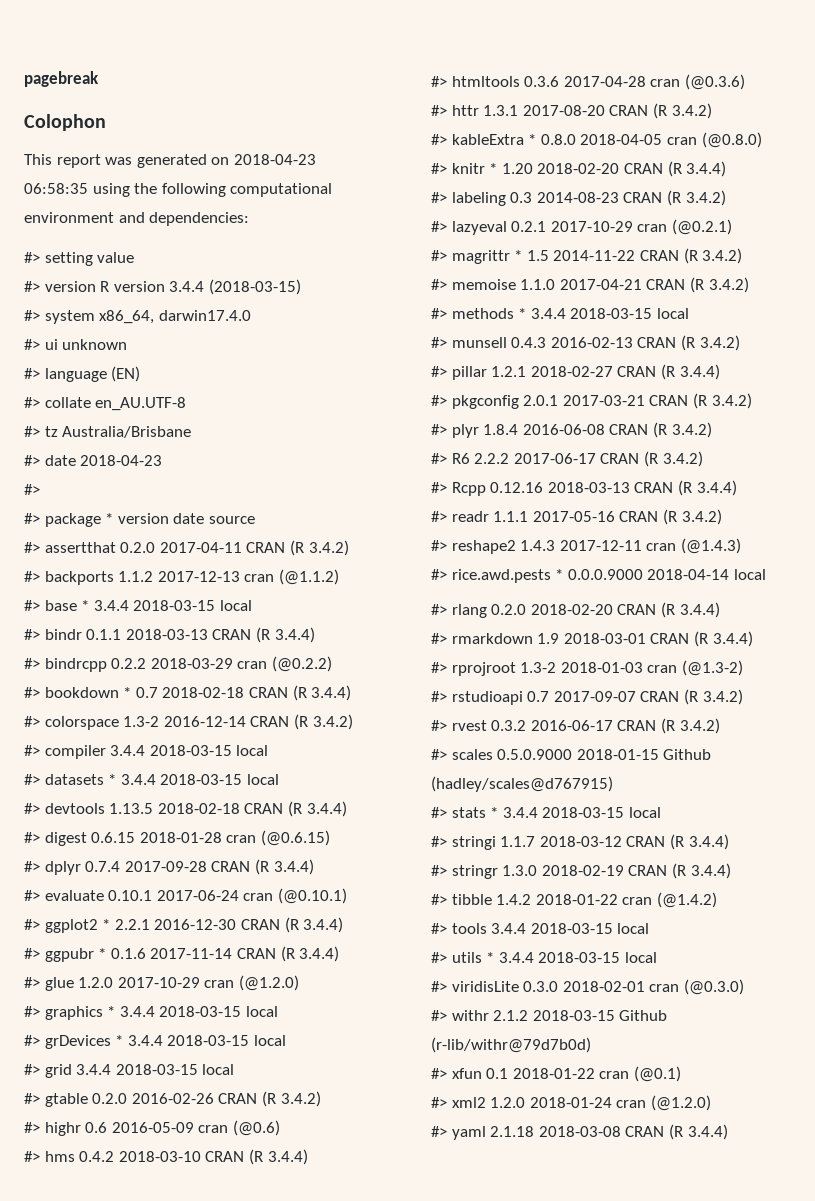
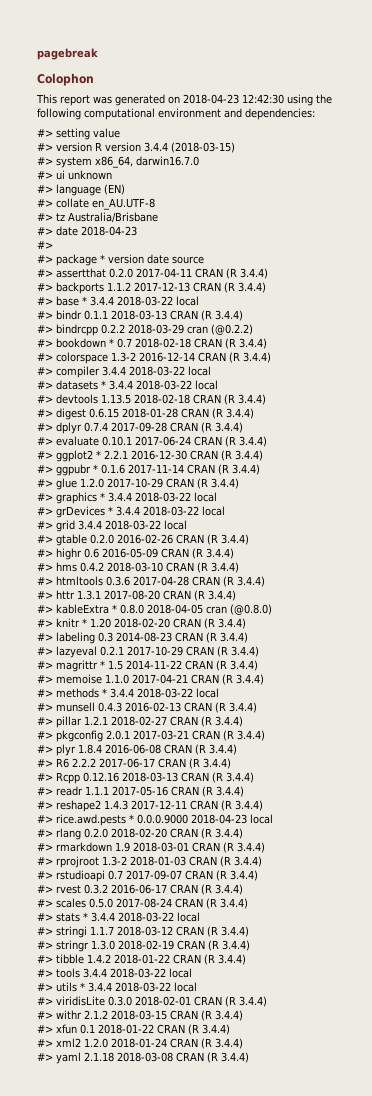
[24,183,88,194] 06:58:35 -> [242,94,284,104] 12:42:30
[158,310,251,321] darwin17.4.0 -> [136,156,199,166] darwin16.7.0
[308,540,349,556] 3.4.2) -> [240,268,268,279] 3.4.4)
[244,569,339,585] cran (@1.1.2) -> [193,282,266,293] CRAN (R 3.4.4)
[133,600,216,611] 2018-03-15 -> [117,296,173,306] 2018-03-22
[312,714,353,730] 3.4.2) -> [243,352,271,363] 3.4.4)
[149,745,232,756] 2018-03-15 -> [129,366,185,376] 2018-03-22
[160,774,243,785] 2018-03-15 -> [136,380,192,390] 2018-03-22
[226,830,330,846] cran (@0.6.15) -> [181,408,254,419] CRAN (R 3.4.4)
[243,888,347,904] cran (@0.10.1) -> [194,436,267,447] CRAN (R 3.4.4)
[204,975,299,991] cran (@1.2.0) -> [166,478,239,489] CRAN (R 3.4.4)
[159,1006,242,1017] 2018-03-15 -> [135,492,191,502] 2018-03-22
[167,1035,250,1046] 2018-03-15 -> [143,506,199,516] 2018-03-22
[115,1064,198,1075] 2018-03-15 -> [105,520,161,530] 2018-03-22
[280,1091,321,1107] 3.4.2) -> [221,534,249,545] 3.4.4)
[198,1120,280,1136] cran (@0.6) -> [161,548,234,559] CRAN (R 3.4.4)
[650,74,745,90] cran (@0.3.6) -> [192,576,265,587] CRAN (R 3.4.4)
[671,103,712,119] 3.4.2) -> [208,590,236,601] 3.4.4)
[685,190,726,206] 3.4.2) -> [220,632,248,643] 3.4.4)
[637,219,732,235] cran (@0.2.1) -> [186,646,259,657] CRAN (R 3.4.4)
[702,248,743,264] 3.4.2) -> [230,660,258,671] 3.4.4)
[708,277,749,293] 3.4.2) -> [236,674,264,685] 3.4.4)
[570,308,653,319] 2018-03-15 -> [137,688,193,698] 2018-03-22
[699,335,740,351] 3.4.2) -> [229,702,257,713] 3.4.4)
[711,393,752,409] 3.4.2) -> [237,730,265,741] 3.4.4)
[671,422,712,438] 3.4.2) -> [209,744,237,755] 3.4.4)
[662,451,703,467] 3.4.2) -> [203,758,231,769] 3.4.4)
[681,509,722,525] 3.4.2) -> [216,786,244,797] 3.4.4)
[646,538,741,554] cran (@1.4.3) -> [190,800,263,811] CRAN (R 3.4.4)
[647,569,730,580] 2018-04-14 -> [191,814,247,824] 2018-04-23
[647,660,743,676] cran (@1.3-2) -> [189,856,262,867] CRAN (R 3.4.4)
[702,689,743,705] 3.4.2) -> [230,870,258,881] 3.4.4)
[679,718,720,734] 3.4.2) -> [215,884,243,895] 3.4.4)
[497,749,712,760] [431,776,613,792] 0.5.0.9000 2018-01-15 Github (hadley/scales@d767915) -> [89,898,248,909] 0.5.0 2017-08-24 CRAN (R 3.4.4)
[542,807,625,818] 2018-03-15 -> [118,912,174,922] 2018-03-22
[622,892,717,908] cran (@1.4.2) -> [173,954,246,965] CRAN (R 3.4.4)
[530,923,613,934] 2018-03-15 -> [110,968,166,978] 2018-03-22
[538,952,621,963] 2018-03-15 -> [115,982,171,992] 2018-03-22
[649,979,744,995] cran (@0.3.0) -> [194,996,267,1007] CRAN (R 3.4.4)
[619,1010,668,1021] [431,1037,591,1053] Github (r-lib/withr@79d7b0d) -> [170,1010,243,1021] CRAN (R 3.4.4)
[599,1066,681,1082] cran (@0.1) -> [157,1024,230,1035] CRAN (R 3.4.4)
[616,1095,711,1111] cran (@1.2.0) -> [170,1038,243,1049] CRAN (R 3.4.4)

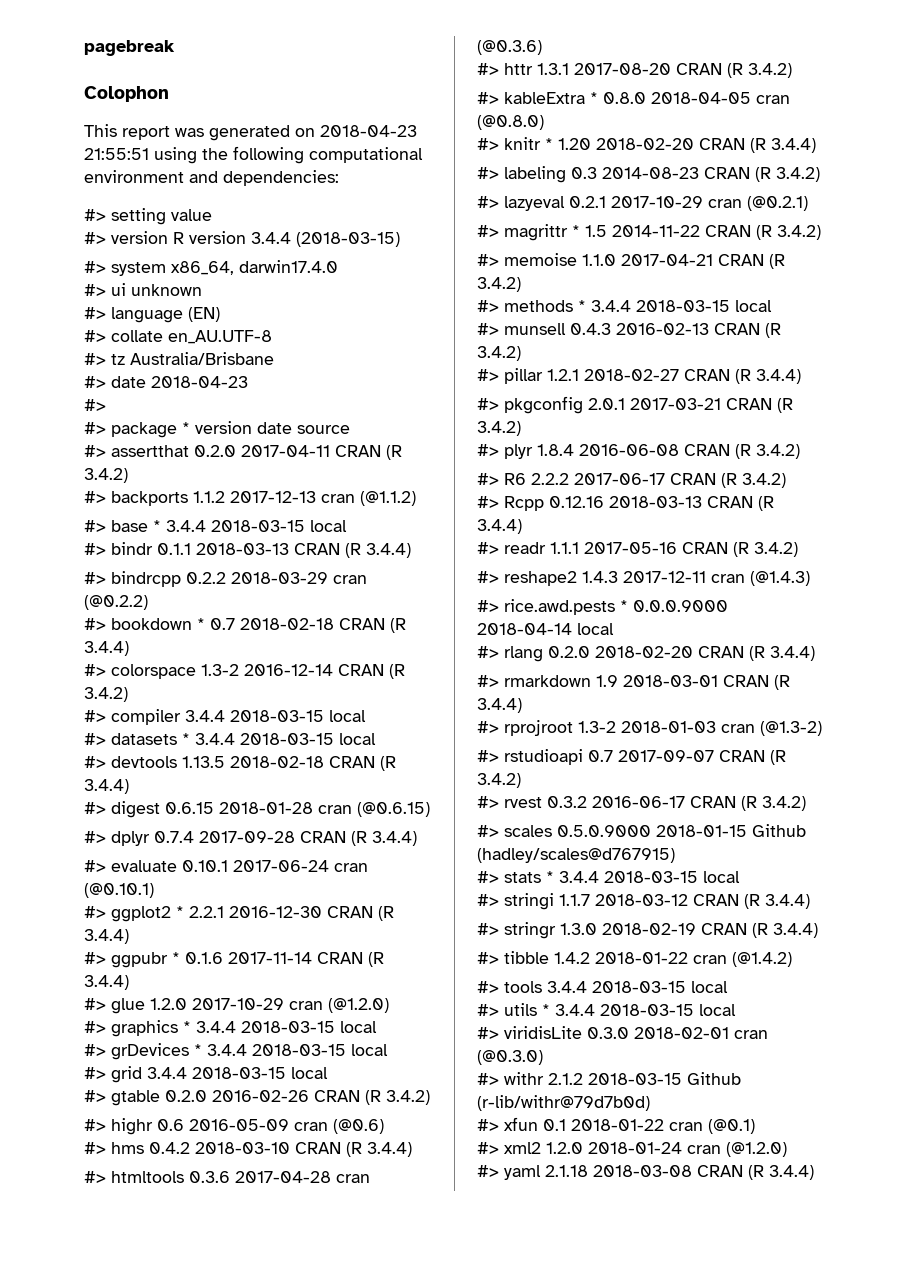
[242,94,284,104] 12:42:30 -> [84,148,149,160] 21:55:51
[136,156,199,166] darwin16.7.0 -> [239,260,338,273] darwin17.4.0
[240,268,268,279] 3.4.4) -> [84,468,128,483] 3.4.2)
[193,282,266,293] CRAN (R 3.4.4) -> [321,491,416,506] cran (@1.1.2)
[117,296,173,306] 2018-03-22 -> [211,520,305,532] 2018-03-15
[243,352,271,363] 3.4.4) -> [84,687,128,702] 3.4.2)
[129,366,185,376] 2018-03-22 -> [230,710,324,722] 2018-03-15
[136,380,192,390] 2018-03-22 -> [240,733,334,745] 2018-03-15
[181,408,254,419] CRAN (R 3.4.4) -> [318,802,430,817] cran (@0.6.15)
[194,436,267,447] CRAN (R 3.4.4) -> [334,863,368,872] [84,883,154,898] cran (@0.10.1)
[166,478,239,489] CRAN (R 3.4.4) -> [289,998,389,1013] cran (@1.2.0)
[135,492,191,502] 2018-03-22 -> [241,1021,335,1033] 2018-03-15
[143,506,199,516] 2018-03-22 -> [252,1044,346,1056] 2018-03-15
[105,520,161,530] 2018-03-22 -> [192,1067,286,1079] 2018-03-15
[221,534,249,545] 3.4.4) -> [386,1090,430,1105] 3.4.2)
[161,548,234,559] CRAN (R 3.4.4) -> [294,1119,384,1134] cran (@0.6)
[192,576,265,587] CRAN (R 3.4.4) -> [336,1174,370,1183] [477,40,542,55] cran (@0.3.6)
[208,590,236,601] 3.4.4) -> [748,63,792,78] 3.4.2)
[220,632,248,643] 3.4.4) -> [776,167,820,182] 3.4.2)
[186,646,259,657] CRAN (R 3.4.4) -> [708,196,808,211] cran (@0.2.1)
[230,660,258,671] 3.4.4) -> [777,225,821,240] 3.4.2)
[236,674,264,685] 3.4.4) -> [477,277,521,292] 3.4.2)
[137,688,193,698] 2018-03-22 -> [636,300,730,312] 2018-03-15
[229,702,257,713] 3.4.4) -> [477,346,521,361] 3.4.2)
[237,730,265,741] 3.4.4) -> [477,421,521,436] 3.4.2)
[209,744,237,755] 3.4.4) -> [756,444,800,459] 3.4.2)
[203,758,231,769] 3.4.4) -> [742,473,786,488] 3.4.2)
[216,786,244,797] 3.4.4) -> [754,542,798,557] 3.4.2)
[190,800,263,811] CRAN (R 3.4.4) -> [711,571,810,586] cran (@1.4.3)
[191,814,247,824] 2018-04-23 -> [477,623,572,635] 2018-04-14
[189,856,262,867] CRAN (R 3.4.4) -> [721,721,822,736] cran (@1.3-2)
[230,870,258,881] 3.4.4) -> [477,773,521,788] 3.4.2)
[215,884,243,895] 3.4.4) -> [762,796,806,811] 3.4.2)
[89,898,248,909] 0.5.0 2017-08-24 CRAN (R 3.4.4) -> [557,824,806,837] [477,848,675,863] 0.5.0.9000 2018-01-15 Github (hadley/scales@d767915)
[118,912,174,922] 2018-03-22 -> [604,871,698,883] 2018-03-15
[173,954,246,965] CRAN (R 3.4.4) -> [693,952,792,967] cran (@1.4.2)
[110,968,166,978] 2018-03-22 -> [592,981,686,993] 2018-03-15
[115,982,171,992] 2018-03-22 -> [600,1004,694,1016] 2018-03-15
[194,996,267,1007] CRAN (R 3.4.4) -> [734,1030,768,1039] [477,1050,543,1065] cran (@0.3.0)
[170,1010,243,1021] CRAN (R 3.4.4) -> [687,1072,741,1085] [477,1095,650,1111] Github (r-lib/withr@79d7b0d)
[157,1024,230,1035] CRAN (R 3.4.4) -> [669,1119,755,1134] cran (@0.1)
[170,1038,243,1049] CRAN (R 3.4.4) -> [687,1142,787,1157] cran (@1.2.0)

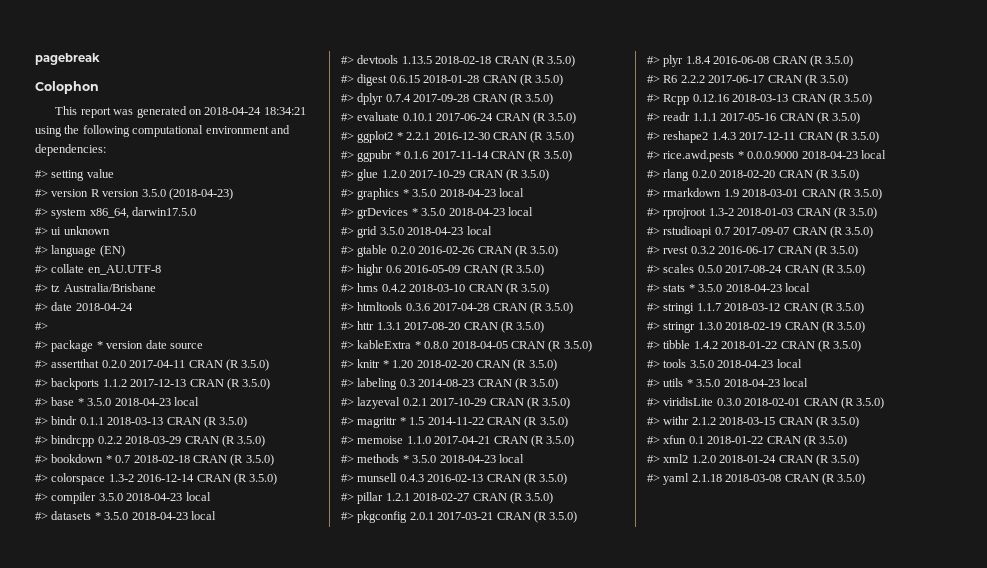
[320,125,417,137] [84,148,149,160] 2018-04-23 21:55:51 -> [204,107,306,115] 2018-04-24 18:34:21
[251,232,400,247] 3.4.4 (2018-03-15) -> [141,188,233,200] 3.5.0 (2018-04-23)
[239,260,338,273] darwin17.4.0 -> [132,207,197,216] darwin17.5.0
[151,376,248,388] 2018-04-23 -> [75,303,133,311] 2018-04-24
[84,468,128,483] 3.4.2) -> [241,359,270,371] 3.5.0)
[321,491,416,506] cran (@1.1.2) -> [189,378,271,390] CRAN (R 3.5.0)
[166,520,305,532] 3.4.4 2018-03-15 -> [87,398,171,406] 3.5.0 2018-04-23
[366,543,411,558] 3.4.4) -> [219,416,248,428] 3.5.0)
[333,575,367,584] [84,595,148,610] cran (@0.2.2) -> [184,435,266,447] CRAN (R 3.5.0)
[84,641,129,656] 3.4.4) -> [245,454,274,466] 3.5.0)
[84,687,128,702] 3.4.2) -> [249,473,278,485] 3.5.0)
[185,710,324,722] 3.4.4 2018-03-15 -> [98,493,183,501] 3.5.0 2018-04-23
[195,733,334,745] 3.4.4 2018-03-15 -> [104,512,188,520] 3.5.0 2018-04-23
[84,779,129,794] 3.4.4) -> [547,55,576,67] 3.5.0)
[318,802,430,817] cran (@0.6.15) -> [482,74,564,86] CRAN (R 3.5.0)
[372,831,417,846] 3.4.4) -> [525,93,554,105] 3.5.0)
[334,863,368,872] [84,883,154,898] cran (@0.10.1) -> [495,112,577,124] CRAN (R 3.5.0)
[84,929,129,944] 3.4.4) -> [545,131,574,143] 3.5.0)
[84,975,129,990] 3.4.4) -> [543,150,572,162] 3.5.0)
[289,998,389,1013] cran (@1.2.0) -> [468,169,550,181] CRAN (R 3.5.0)
[196,1021,335,1033] 3.4.4 2018-03-15 -> [412,189,496,197] 3.5.0 2018-04-23
[207,1044,346,1056] 3.4.4 2018-03-15 -> [421,208,505,216] 3.5.0 2018-04-23
[147,1067,286,1079] 3.4.4 2018-03-15 -> [379,227,464,235] 3.5.0 2018-04-23
[386,1090,430,1105] 3.4.2) -> [530,245,559,257] 3.5.0)
[294,1119,384,1134] cran (@0.6) -> [463,264,545,276] CRAN (R 3.5.0)
[367,1142,412,1157] 3.4.4) -> [521,283,550,295] 3.5.0)
[336,1174,370,1183] [477,40,542,55] cran (@0.3.6) -> [492,302,574,314] CRAN (R 3.5.0)
[748,63,792,78] 3.4.2) -> [516,321,545,333] 3.5.0)
[756,95,790,104] [477,115,544,130] cran (@0.8.0) -> [510,340,592,352] CRAN (R 3.5.0)
[771,138,816,153] 3.4.4) -> [528,359,557,371] 3.5.0)
[776,167,820,182] 3.4.2) -> [530,378,559,390] 3.5.0)
[708,196,808,211] cran (@0.2.1) -> [489,397,571,409] CRAN (R 3.5.0)
[777,225,821,240] 3.4.2) -> [539,416,568,428] 3.5.0)
[477,277,521,292] 3.4.2) -> [546,435,575,447] 3.5.0)
[591,300,730,312] 3.4.4 2018-03-15 -> [412,455,496,463] 3.5.0 2018-04-23
[477,346,521,361] 3.4.2) -> [539,473,568,485] 3.5.0)
[756,369,801,384] 3.4.4) -> [525,492,554,504] 3.5.0)
[477,421,521,436] 3.4.2) -> [549,511,578,523] 3.5.0)
[756,444,800,459] 3.4.2) -> [825,55,854,67] 3.5.0)
[742,473,786,488] 3.4.2) -> [820,74,849,86] 3.5.0)
[477,519,522,534] 3.4.4) -> [844,93,873,105] 3.5.0)
[754,542,798,557] 3.4.2) -> [832,112,861,124] 3.5.0)
[711,571,810,586] cran (@1.4.3) -> [798,131,880,143] CRAN (R 3.5.0)
[477,623,572,635] 2018-04-14 -> [801,151,858,159] 2018-04-23
[770,646,815,661] 3.4.4) -> [831,169,860,181] 3.5.0)
[477,698,522,713] 3.4.4) -> [854,188,883,200] 3.5.0)
[721,721,822,736] cran (@1.3-2) -> [796,207,878,219] CRAN (R 3.5.0)
[477,773,521,788] 3.4.2) -> [845,226,874,238] 3.5.0)
[762,796,806,811] 3.4.2) -> [830,245,859,257] 3.5.0)
[557,824,806,837] [477,848,675,863] 0.5.0.9000 2018-01-15 Github (hadley/scales@d767915) -> [697,264,866,276] 0.5.0 2017-08-24 CRAN (R 3.5.0)
[559,871,698,883] 3.4.4 2018-03-15 -> [698,284,782,292] 3.5.0 2018-04-23
[765,894,810,909] 3.4.4) -> [836,302,865,314] 3.5.0)
[773,923,818,938] 3.4.4) -> [837,321,866,333] 3.5.0)
[693,952,792,967] cran (@1.4.2) -> [780,340,862,352] CRAN (R 3.5.0)
[547,981,686,993] 3.4.4 2018-03-15 -> [689,360,774,368] 3.5.0 2018-04-23
[555,1004,694,1016] 3.4.4 2018-03-15 -> [696,379,780,387] 3.5.0 2018-04-23
[734,1030,768,1039] [477,1050,543,1065] cran (@0.3.0) -> [803,397,885,409] CRAN (R 3.5.0)
[687,1072,741,1085] [477,1095,650,1111] Github (r-lib/withr@79d7b0d) -> [778,416,860,428] CRAN (R 3.5.0)
[669,1119,755,1134] cran (@0.1) -> [766,435,848,447] CRAN (R 3.5.0)
[687,1142,787,1157] cran (@1.2.0) -> [778,454,860,466] CRAN (R 3.5.0)
[769,1165,814,1180] 3.4.4) -> [837,473,866,485] 3.5.0)

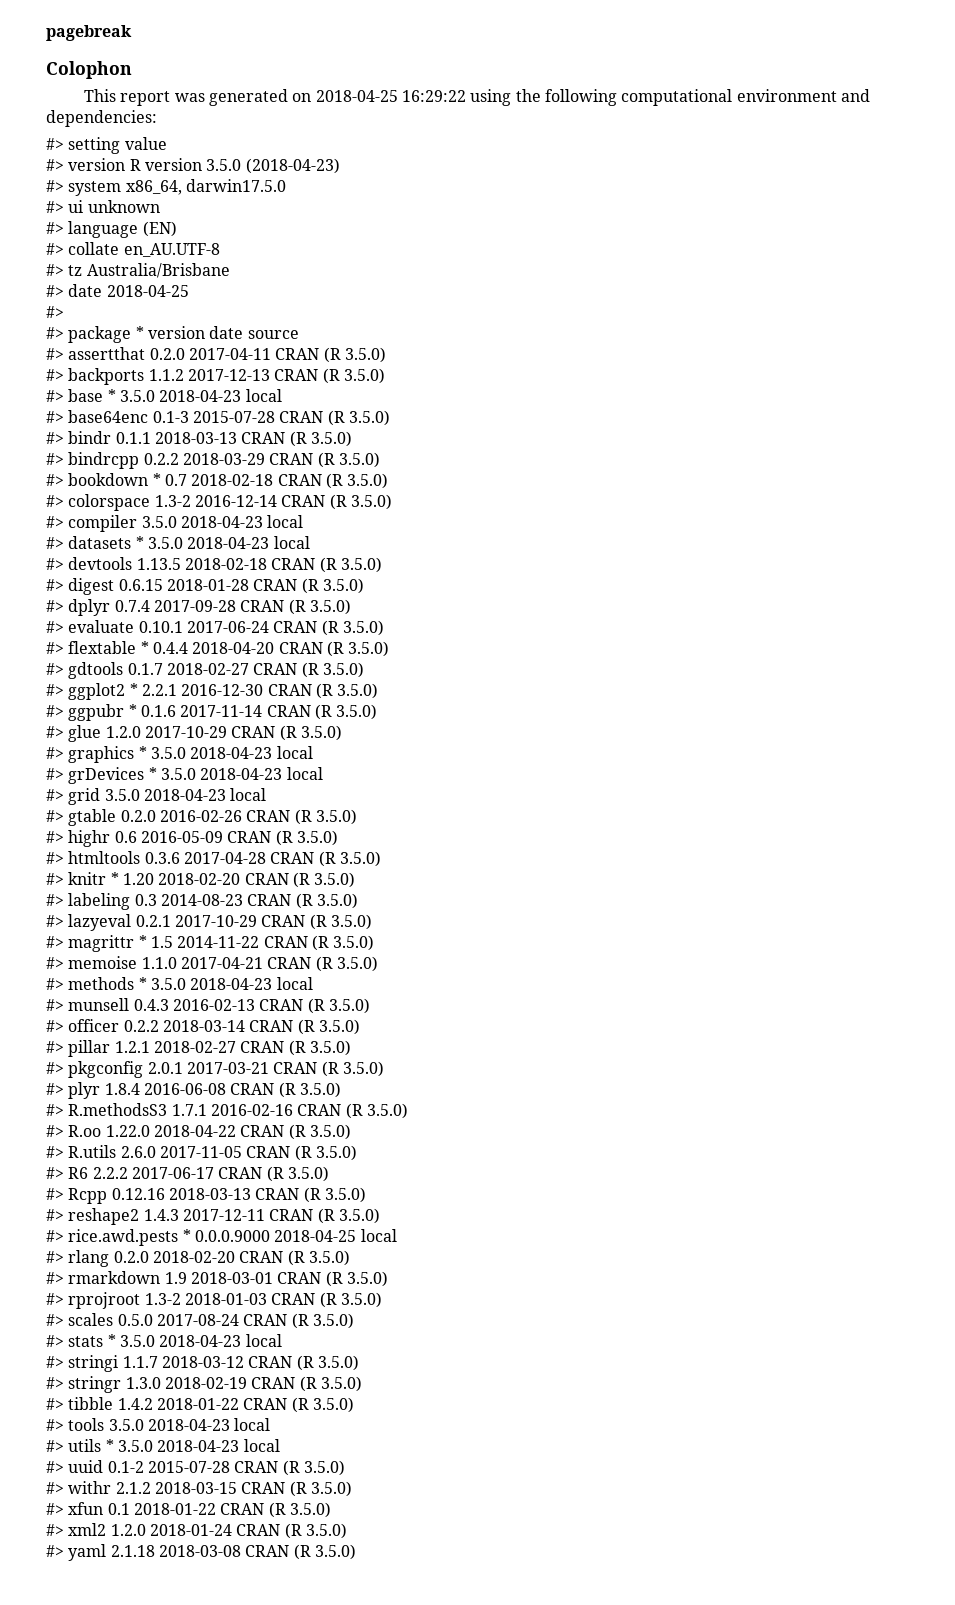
[204,107,306,115] 2018-04-24 18:34:21 -> [315,90,466,102] 2018-04-25 16:29:22
[75,303,133,311] 2018-04-24 -> [106,285,189,297] 2018-04-25
(199, 401) none -> [46,410,390,426] // #> base64enc 0.1-3 2015-07-28 CRAN (R 3.5.0)
(577, 118) none -> [46,641,390,657] [46,662,364,679] // #> flextable * 0.4.4 2018-04-20 CRAN (R 3.5.0) // #> gdtools 0.1.7 2018-02-27 CRAN (R 3.5.0)
[341,283,550,295] // #> hms 0.4.2 2018-03-10 CRAN (R 3.5.0) -> (338, 838) none
[341,321,545,333] [341,340,592,352] // #> httr 1.3.1 2017-08-20 CRAN (R 3.5.0) // #> kableExtra * 0.8.0 2018-04-05 CRAN (R 3.5.0) -> (381, 859) none
(568, 479) none -> [46,1019,360,1035] // #> officer 0.2.2 2018-03-14 CRAN (R 3.5.0)
(854, 61) none -> [46,1103,408,1119] [46,1124,351,1140] [46,1145,357,1161] // #> R.methodsS3 1.7.1 2016-02-16 CRAN (R 3.5.0) // #> R.oo 1.22.0 2018-04-22 CRAN (R 3.5.0) // #> R.utils 2.6.0 2017-11-05 CRAN (R 3.5.0)
[647,112,861,124] // #> readr 1.1.1 2017-05-16 CRAN (R 3.5.0) -> (366, 1195) none
[801,151,858,159] 2018-04-23 -> [274,1230,357,1242] 2018-04-25
[647,226,874,238] [647,245,859,257] // #> rstudioapi 0.7 2017-09-07 CRAN (R 3.5.0) // #> rvest 0.3.2 2016-06-17 CRAN (R 3.5.0) -> (382, 1300) none
[663,397,801,406] viridisLite 0.3.0 2018-02-01 -> [68,1460,230,1473] uuid 0.1-2 2015-07-28

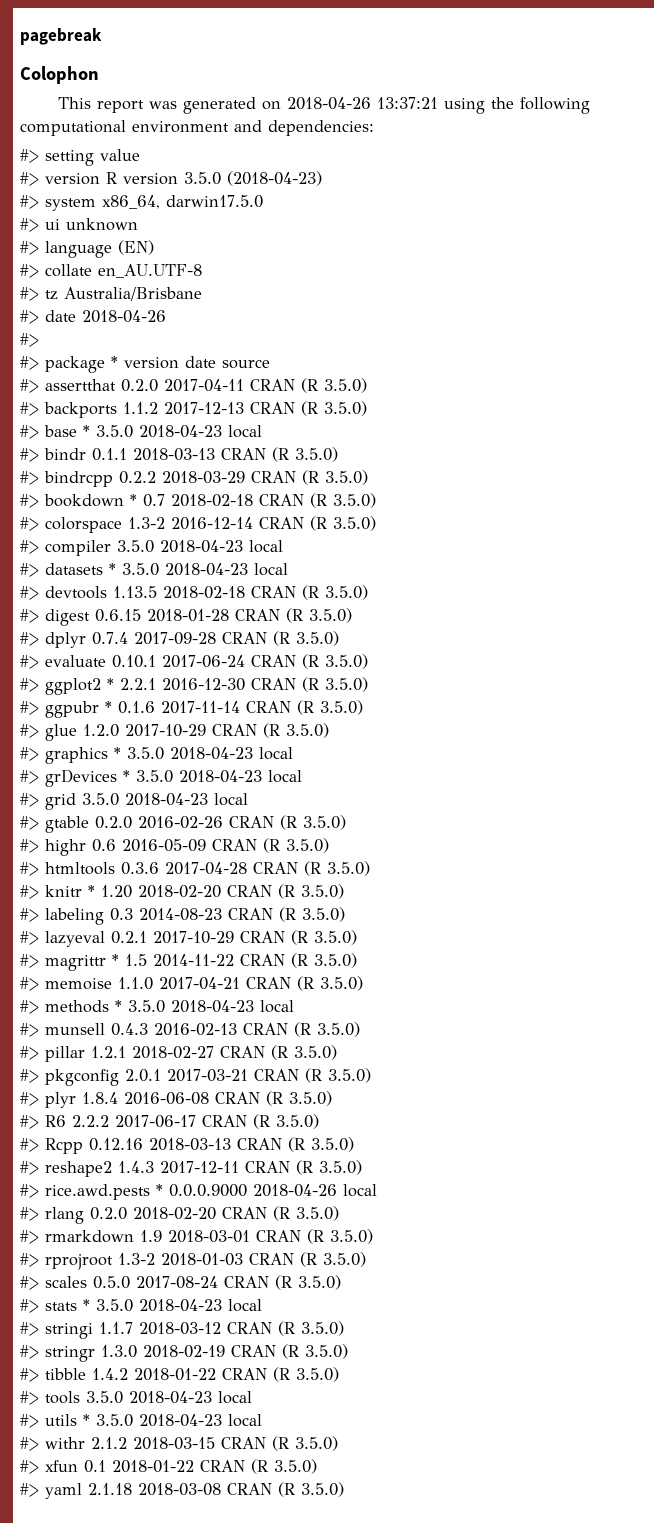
[315,90,466,102] 2018-04-25 16:29:22 -> [287,97,439,110] 2018-04-26 13:37:21
[106,285,189,297] 2018-04-25 -> [82,310,166,323] 2018-04-26
[46,410,390,426] // #> base64enc 0.1-3 2015-07-28 CRAN (R 3.5.0) -> (262, 431) none
[46,641,390,657] [46,662,364,679] // #> flextable * 0.4.4 2018-04-20 CRAN (R 3.5.0) // #> gdtools 0.1.7 2018-02-27 CRAN (R 3.5.0) -> (368, 661) none
[46,1019,360,1035] // #> officer 0.2.2 2018-03-14 CRAN (R 3.5.0) -> (360, 1029) none
[46,1103,408,1119] [46,1124,351,1140] [46,1145,357,1161] // #> R.methodsS3 1.7.1 2016-02-16 CRAN (R 3.5.0) // #> R.oo 1.22.0 2018-04-22 CRAN (R 3.5.0) // #> R.utils 2.6.0 2017-11-05 CRAN (R 3.5.0) -> (332, 1098) none
[274,1230,357,1242] 2018-04-25 -> [253,1184,337,1197] 2018-04-26
[46,1460,345,1476] // #> uuid 0.1-2 2015-07-28 CRAN (R 3.5.0) -> (262, 1420) none
[46,1523,347,1539] // #> xml2 1.2.0 2018-01-24 CRAN (R 3.5.0) -> (317, 1466) none

